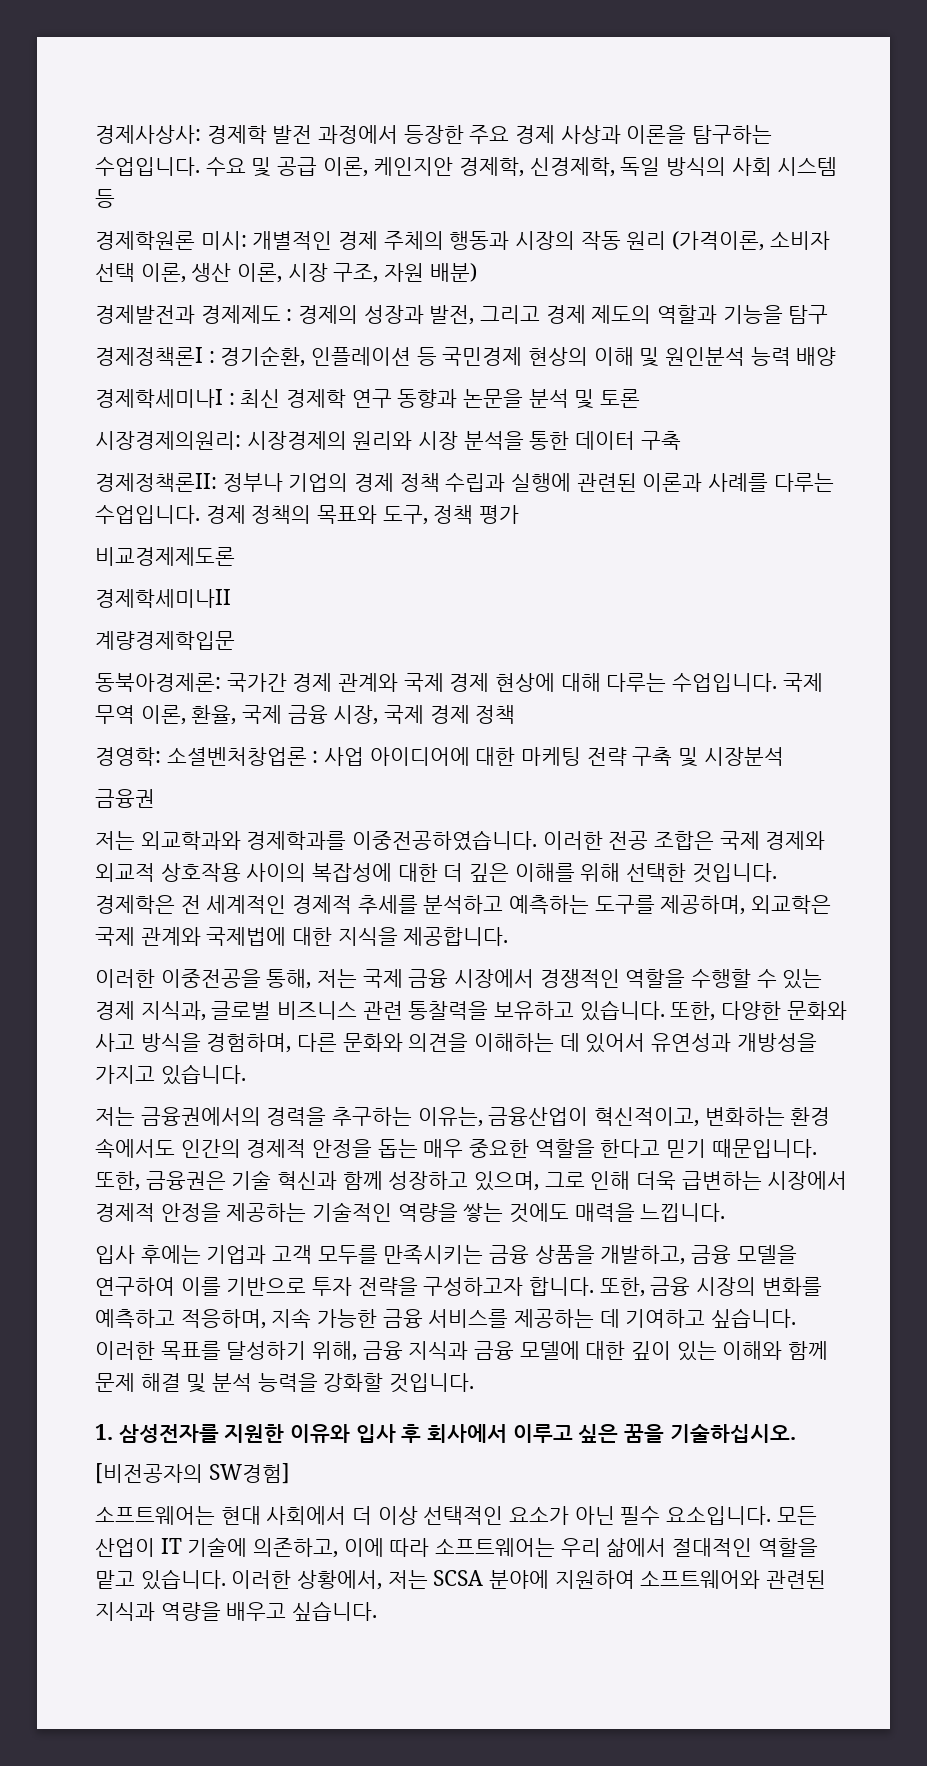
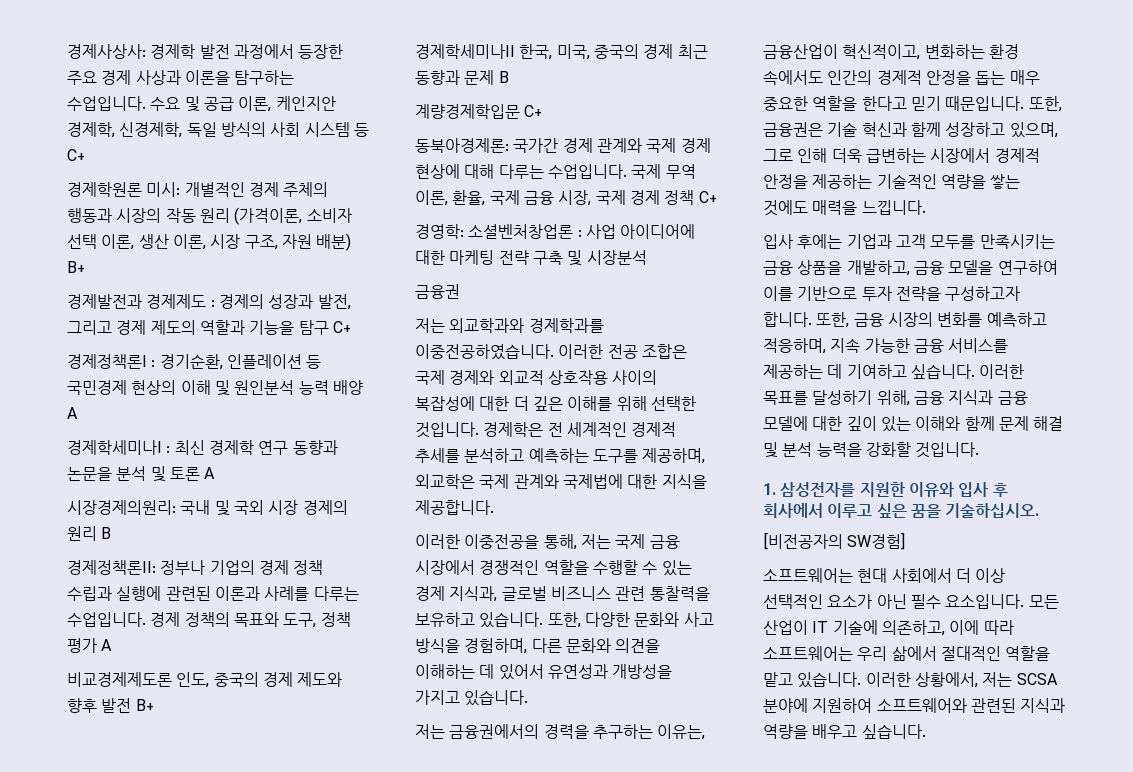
(115, 198) none -> [67,149,85,161] C+
(477, 272) none -> [67,261,85,273] B+
(829, 314) none -> [332,321,351,333] C+
(837, 356) none -> [67,407,78,419] A
(641, 398) none -> [204,467,216,479] A
[246,431,681,450] 시장경제의 원리와 시장 분석을 통한 데이터 구축 -> [180,500,348,516] [67,526,112,541] 국내 및 국외 시장 경제의 원리 B
(520, 514) none -> [101,639,113,651] A
[95,589,231,608] // 경제학세미나II -> [176,672,343,688] [67,698,154,713] [415,44,708,60] [415,70,509,85] 인도, 중국의 경제 제도와 향후 발전 B+ // 경제학세미나II 한국, 미국, 중국의 경제 최근 동향과 문제 B
(235, 640) none -> [524,105,543,117] C+
(516, 714) none -> [698,191,717,203] C+

